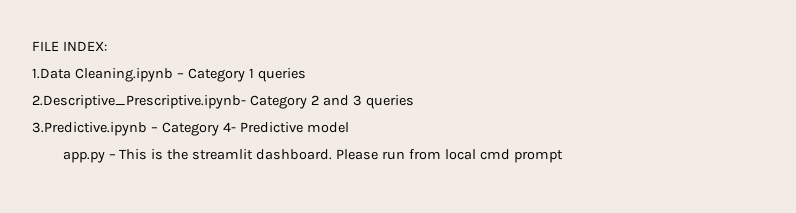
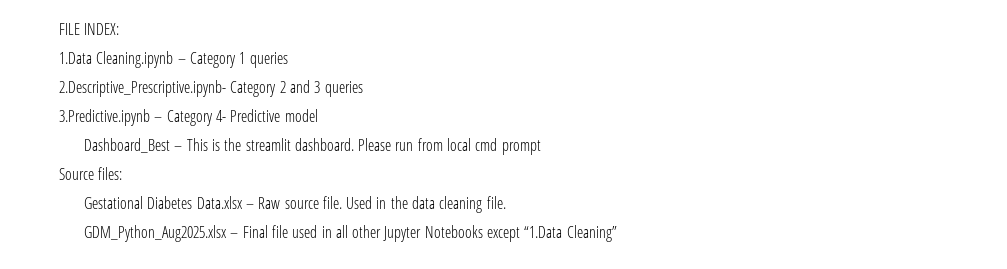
[62,151,105,163] app.py -> [83,138,170,153] Dashboard_Best
(563, 156) none -> [59,167,123,180] [83,196,506,213] [83,225,617,242] // Source files: // Gestational Diabetes Data.xlsx – Raw source file. Used in the data cleaning file. // GDM_Python_Aug2025.xlsx – Final file used in all other Jupyter Notebooks except “1.Data Cleaning”

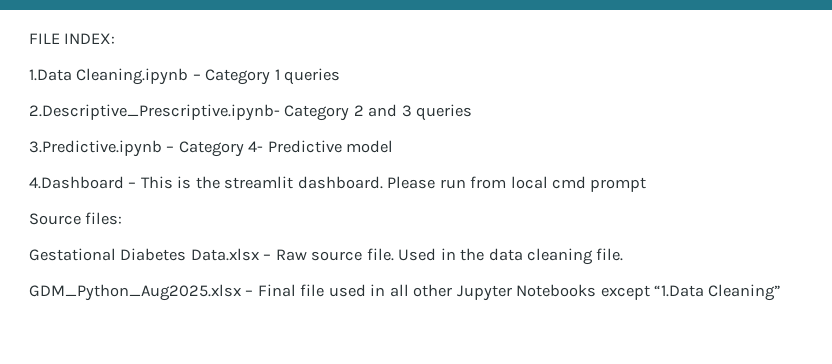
[83,138,170,153] Dashboard_Best -> [29,176,124,189] 4.Dashboard

